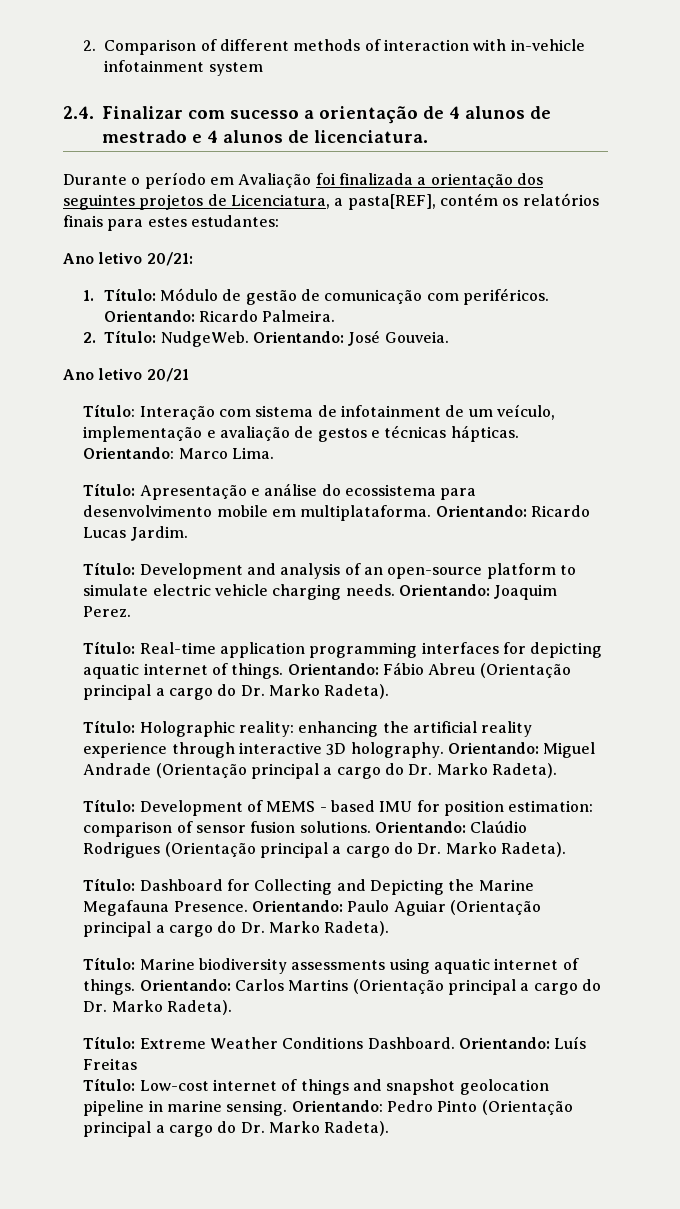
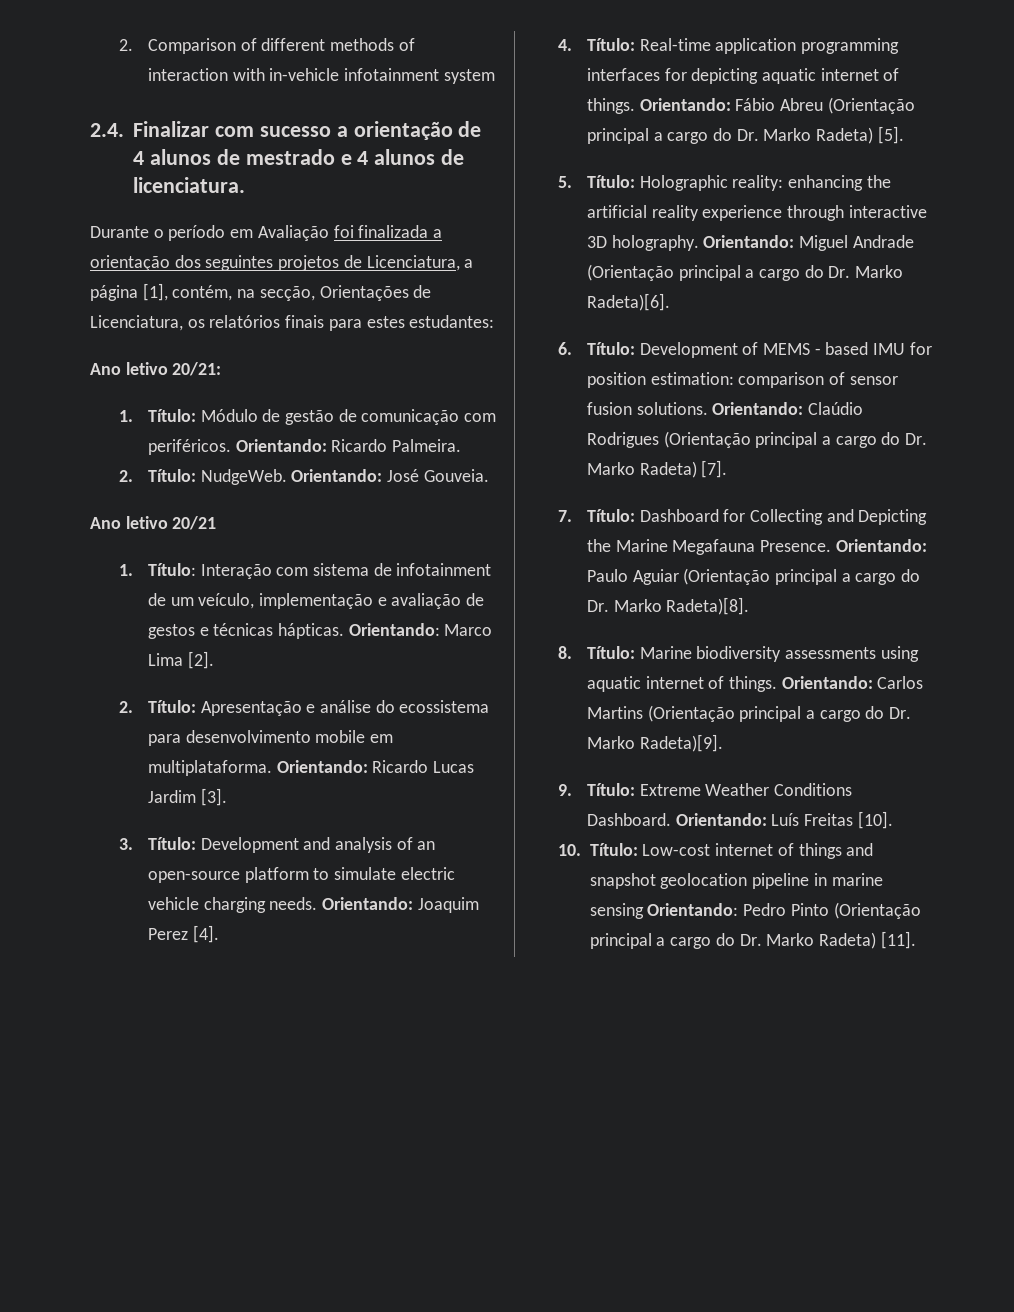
[347,193,498,210] pasta[REF], contém -> [90,283,432,301] [90,315,183,331] página [1], contém, na secção, Orientações de Licenciatura,
(189, 375) none -> [118,564,133,576] 1.
[231,447,274,459] Lima. // -> [147,651,214,669] [118,701,133,713] Lima [2]. // 2.
[130,526,188,541] Jardim. // -> [147,788,227,806] [118,838,133,850] Jardim [3]. // 3.
[83,606,132,617] Perez. // -> [147,925,219,943] [557,39,572,51] Perez [4]. // 4.
[324,684,390,699] Radeta). // -> [816,126,904,144] [557,176,572,188] Radeta) [5]. // 5.
[491,763,557,778] Radeta). // -> [586,293,670,311] [557,342,572,355] Radeta)[6]. // 6.
[500,842,566,857] Radeta). // -> [639,460,728,478] [557,510,572,522] Radeta) [7]. // 7.
[324,921,390,936] Radeta). // -> [666,597,750,615] [557,646,572,659] Radeta)[8]. // 8.
[166,1000,232,1015] Radeta). // -> [639,734,723,752] [557,784,572,796] Radeta)[9]. // 9.
(138, 1064) // -> [857,811,893,829] [557,844,581,856] [10]. // 10.
[226,1100,288,1116] sensing. -> [589,903,644,919] sensing
[324,1121,390,1136] Radeta). -> [818,931,916,949] Radeta) [11].

